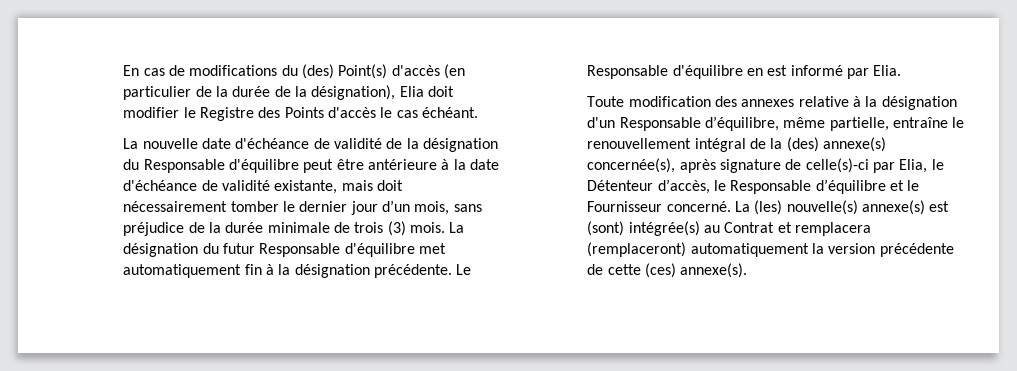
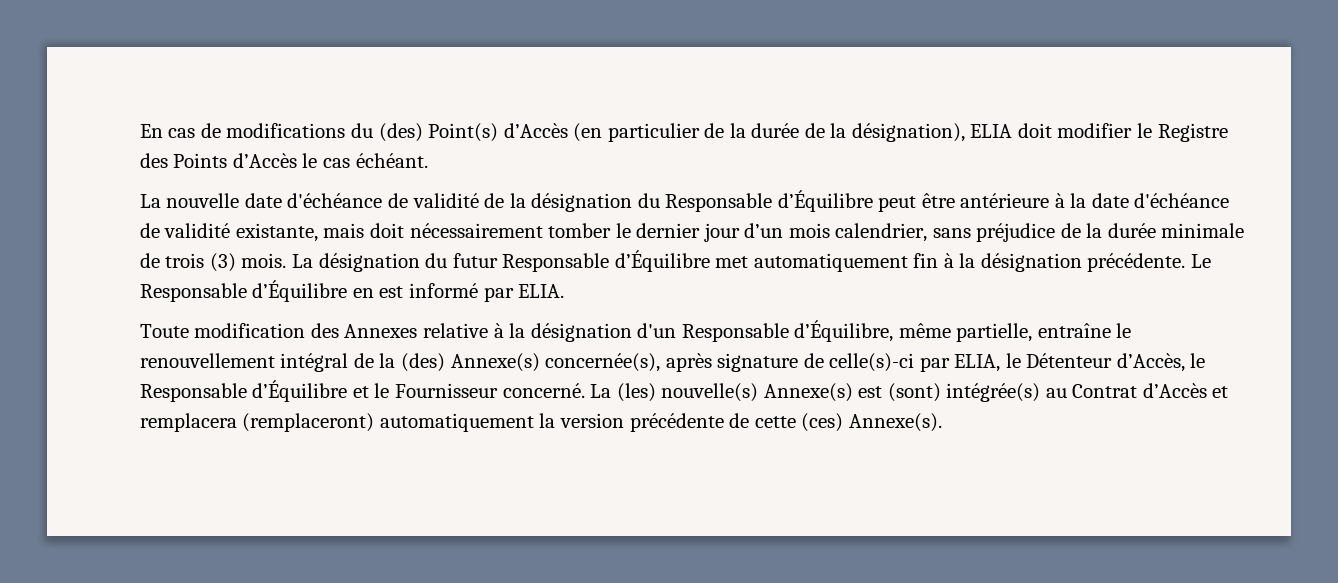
[391,65,440,76] d'accès -> [503,123,568,138] d’Accès
[399,86,424,97] Elia -> [970,124,1013,138] ELIA
[328,107,377,118] d'accès -> [232,153,297,168] d’Accès
[229,159,300,173] d'équilibre -> [777,190,873,212] d’Équilibre
[414,201,450,215] mois, -> [788,223,928,242] mois calendrier,
[344,243,415,257] d'équilibre -> [614,250,710,272] d’Équilibre
[672,65,743,79] d'équilibre -> [252,280,348,302] d’Équilibre
[873,65,902,76] Elia. -> [518,284,565,298] ELIA.
[741,99,795,107] annexes -> [344,324,418,338] Annexes
[705,116,780,131] d’équilibre, -> [794,320,894,342] d’Équilibre,
[823,137,887,152] annexe(s) -> [450,353,540,372] Annexe(s)
[899,159,928,173] Elia, -> [954,354,1001,372] ELIA,
[657,179,710,194] d’accès, -> [1116,353,1185,372] d’Accès,
[815,179,886,194] d’équilibre -> [252,380,348,402] d’Équilibre
[862,200,926,215] annexe(s) -> [763,383,853,402] Annexe(s)
(775, 227) none -> [1142,383,1207,398] d’Accès
[680,263,748,278] annexe(s). -> [848,413,942,432] Annexe(s).

